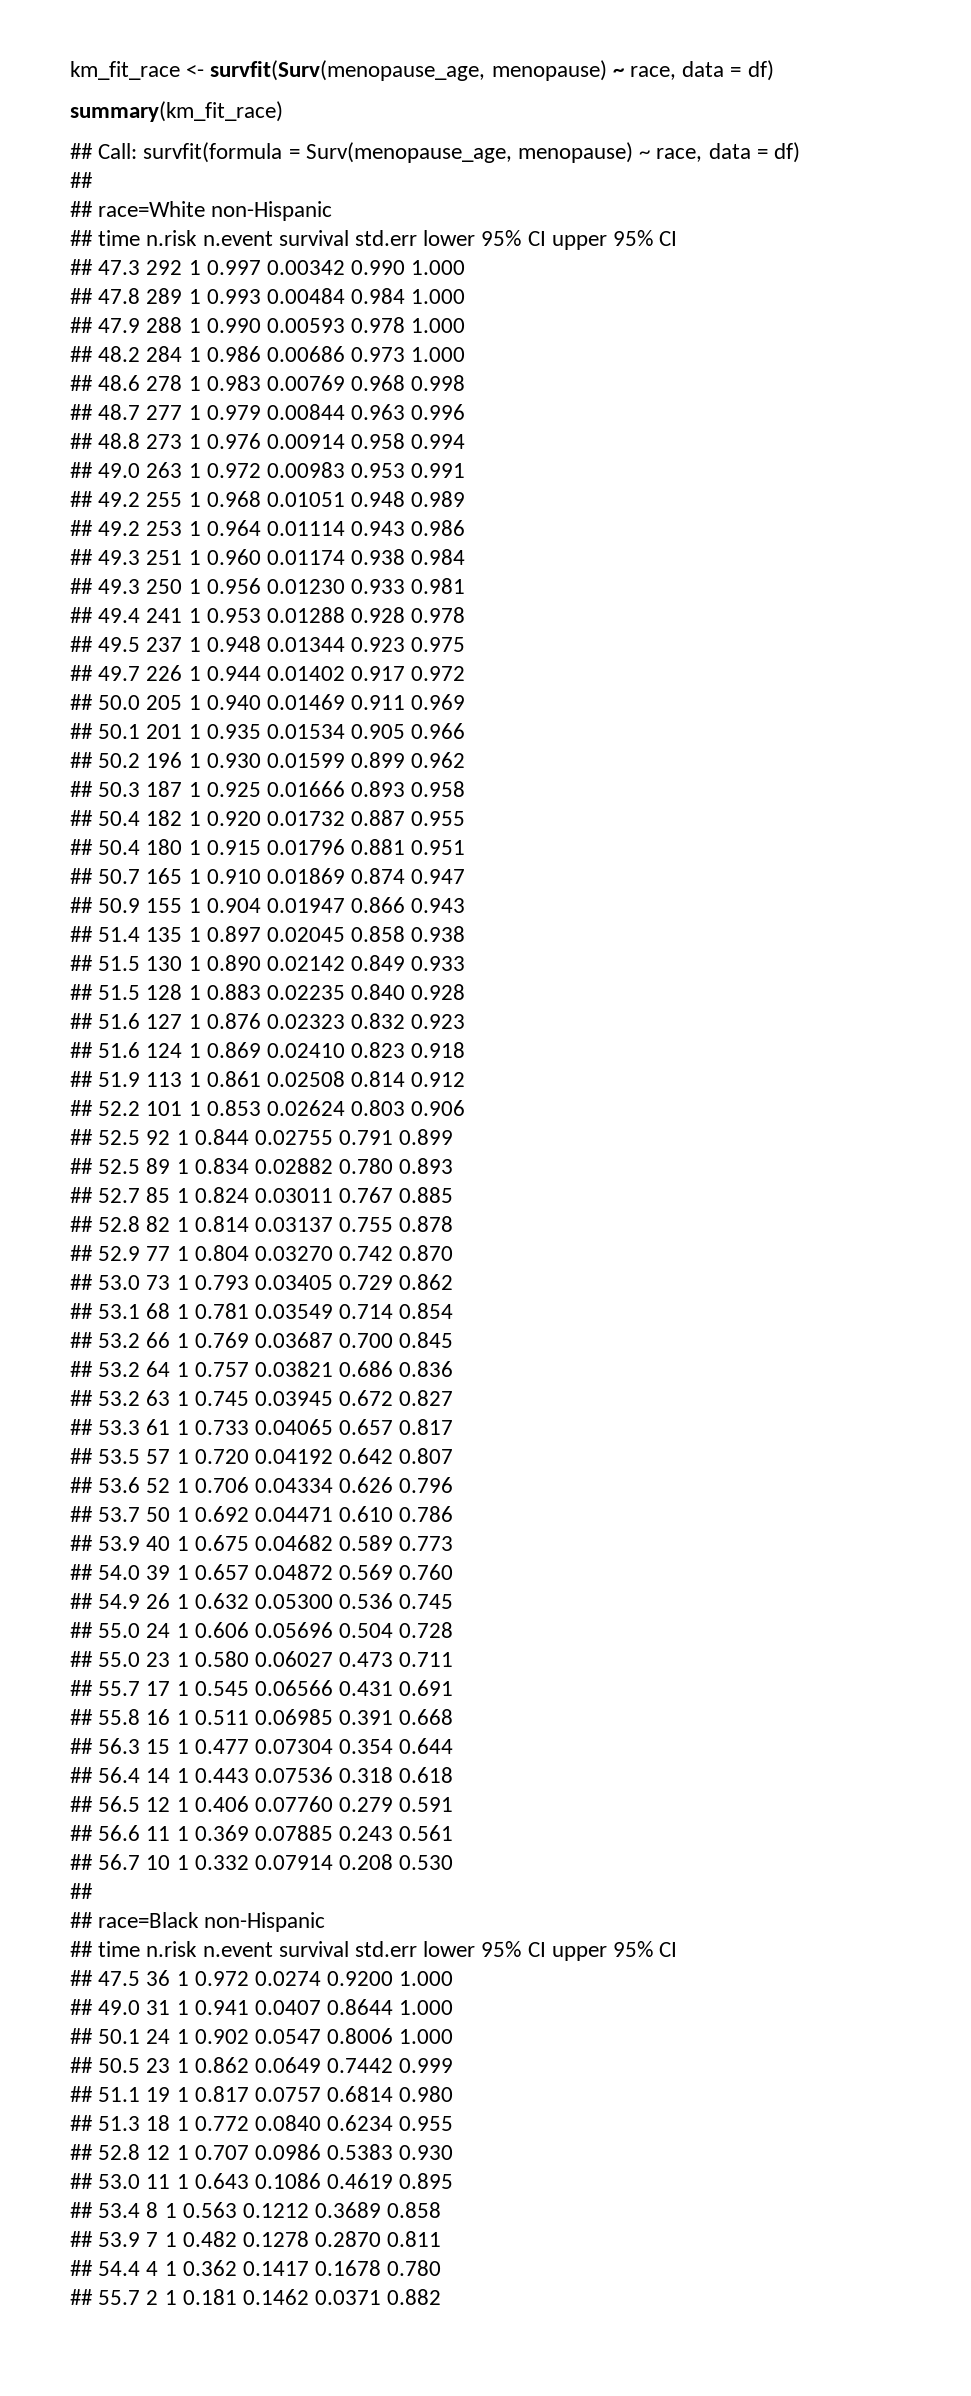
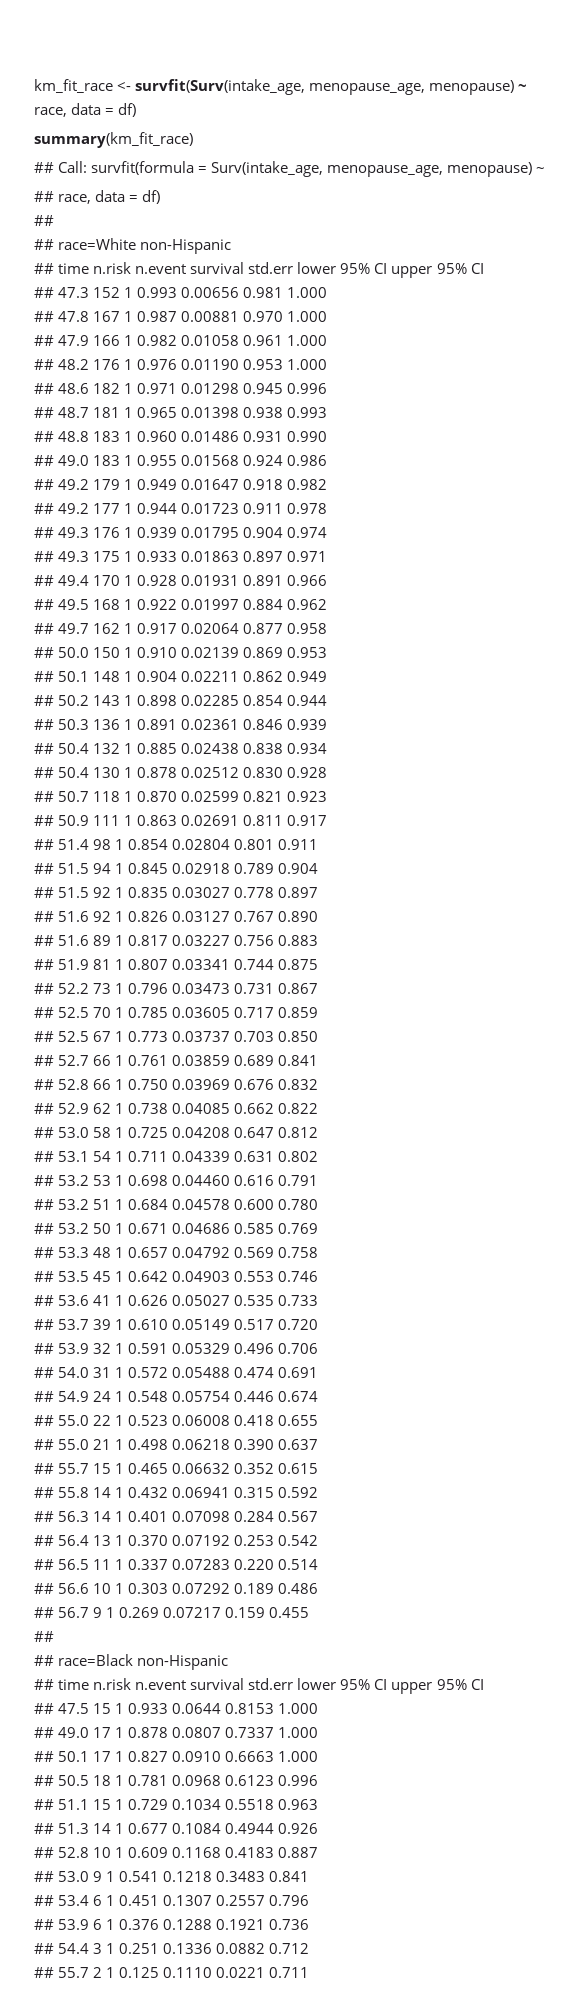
[210,60,486,81] survfit(Surv(menopause_age, -> [135,79,426,95] survfit(Surv(intake_age, menopause_age,
[305,142,651,163] Surv(menopause_age, menopause) ~ -> [211,161,546,177] [34,191,54,202] Surv(intake_age, menopause_age, menopause) ~ // ##
[146,260,466,275] [70,288,466,304] [70,317,466,333] [70,346,466,362] [70,375,466,391] [70,404,466,420] [70,433,466,449] [70,462,466,478] [70,491,466,507] [70,520,466,536] [70,549,466,565] [70,578,466,594] [70,607,466,623] [70,636,466,652] [70,665,466,681] [70,694,466,710] [70,723,466,739] [70,752,466,768] [70,781,466,797] [70,810,466,826] [70,839,466,855] [70,868,466,884] [70,897,466,913] [70,926,466,942] [70,955,466,971] [70,984,466,1000] [70,1013,466,1029] [70,1042,466,1058] [70,1071,466,1087] [70,1100,466,1116] [70,1129,454,1145] [70,1158,454,1174] [70,1187,454,1203] [70,1216,454,1232] [70,1245,454,1261] [70,1274,454,1290] [70,1303,454,1319] [70,1332,454,1348] [70,1361,454,1377] [70,1390,454,1406] [70,1419,454,1435] [70,1448,454,1464] [70,1477,454,1493] [70,1506,454,1522] [70,1535,454,1551] [70,1564,454,1580] [70,1593,454,1609] [70,1622,454,1638] [70,1651,454,1667] [70,1680,454,1696] [70,1709,454,1725] [70,1738,454,1754] [70,1767,454,1783] [70,1796,454,1812] [70,1825,454,1841] [70,1854,454,1870] 292 1 0.997 0.00342 0.990 1.000 // ## 47.8 289 1 0.993 0.00484 0.984 1.000 // ## 47.9 288 1 0.990 0.00593 0.978 1.000 // ## 48.2 284 1 0.986 0.00686 0.973 1.000 // ## 48.6 278 1 0.983 0.00769 0.968 0.998 // ## 48.7 277 1 0.979 0.00844 0.963 0.996 // ## 48.8 273 1 0.976 0.00914 0.958 0.994 // ## 49.0 263 1 0.972 0.00983 0.953 0.991 // ## 49.2 255 1 0.968 0.01051 0.948 0.989 // ## 49.2 253 1 0.964 0.01114 0.943 0.986 // ## 49.3 251 1 0.960 0.01174 0.938 0.984 // ## 49.3 250 1 0.956 0.01230 0.933 0.981 // ## 49.4 241 1 0.953 0.01288 0.928 0.978 // ## 49.5 237 1 0.948 0.01344 0.923 0.975 // ## 49.7 226 1 0.944 0.01402 0.917 0.972 // ## 50.0 205 1 0.940 0.01469 0.911 0.969 // ## 50.1 201 1 0.935 0.01534 0.905 0.966 // ## 50.2 196 1 0.930 0.01599 0.899 0.962 // ## 50.3 187 1 0.925 0.01666 0.893 0.958 // ## 50.4 182 1 0.920 0.01732 0.887 0.955 // ## 50.4 180 1 0.915 0.01796 0.881 0.951 // ## 50.7 165 1 0.910 0.01869 0.874 0.947 // ## 50.9 155 1 0.904 0.01947 0.866 0.943 // ## 51.4 135 1 0.897 0.02045 0.858 0.938 // ## 51.5 130 1 0.890 0.02142 0.849 0.933 // ## 51.5 128 1 0.883 0.02235 0.840 0.928 // ## 51.6 127 1 0.876 0.02323 0.832 0.923 // ## 51.6 124 1 0.869 0.02410 0.823 0.918 // ## 51.9 113 1 0.861 0.02508 0.814 0.912 // ## 52.2 101 1 0.853 0.02624 0.803 0.906 // ## 52.5 92 1 0.844 0.02755 0.791 0.899 // ## 52.5 89 1 0.834 0.02882 0.780 0.893 // ## 52.7 85 1 0.824 0.03011 0.767 0.885 // ## 52.8 82 1 0.814 0.03137 0.755 0.878 // ## 52.9 77 1 0.804 0.03270 0.742 0.870 // ## 53.0 73 1 0.793 0.03405 0.729 0.862 // ## 53.1 68 1 0.781 0.03549 0.714 0.854 // ## 53.2 66 1 0.769 0.03687 0.700 0.845 // ## 53.2 64 1 0.757 0.03821 0.686 0.836 // ## 53.2 63 1 0.745 0.03945 0.672 0.827 // ## 53.3 61 1 0.733 0.04065 0.657 0.817 // ## 53.5 57 1 0.720 0.04192 0.642 0.807 // ## 53.6 52 1 0.706 0.04334 0.626 0.796 // ## 53.7 50 1 0.692 0.04471 0.610 0.786 // ## 53.9 40 1 0.675 0.04682 0.589 0.773 // ## 54.0 39 1 0.657 0.04872 0.569 0.760 // ## 54.9 26 1 0.632 0.05300 0.536 0.745 // ## 55.0 24 1 0.606 0.05696 0.504 0.728 // ## 55.0 23 1 0.580 0.06027 0.473 0.711 // ## 55.7 17 1 0.545 0.06566 0.431 0.691 // ## 55.8 16 1 0.511 0.06985 0.391 0.668 // ## 56.3 15 1 0.477 0.07304 0.354 0.644 // ## 56.4 14 1 0.443 0.07536 0.318 0.618 // ## 56.5 12 1 0.406 0.07760 0.279 0.591 // ## 56.6 11 1 0.369 0.07885 0.243 0.561 // ## 56.7 10 1 0.332 0.07914 0.208 0.530 -> [93,287,328,298] [34,311,328,322] [34,335,328,346] [34,359,328,370] [34,383,328,394] [34,407,328,418] [34,431,328,442] [34,455,328,466] [34,479,328,490] [34,503,328,514] [34,527,328,538] [34,551,328,562] [34,575,328,586] [34,599,328,610] [34,623,328,634] [34,647,328,658] [34,671,328,682] [34,695,328,706] [34,719,328,730] [34,743,328,754] [34,767,328,778] [34,791,328,802] [34,815,328,826] [34,839,319,850] [34,863,319,874] [34,887,319,898] [34,911,319,922] [34,935,319,946] [34,959,319,970] [34,983,319,994] [34,1007,319,1018] [34,1031,319,1042] [34,1055,319,1066] [34,1079,319,1090] [34,1103,319,1114] [34,1127,319,1138] [34,1151,319,1162] [34,1175,319,1186] [34,1199,319,1210] [34,1223,319,1234] [34,1247,319,1258] [34,1271,319,1282] [34,1295,319,1306] [34,1319,319,1330] [34,1343,319,1354] [34,1367,319,1378] [34,1391,319,1402] [34,1415,319,1426] [34,1439,319,1450] [34,1463,319,1474] [34,1487,319,1498] [34,1511,319,1522] [34,1535,319,1546] [34,1559,319,1570] [34,1583,319,1594] [34,1607,310,1618] 152 1 0.993 0.00656 0.981 1.000 // ## 47.8 167 1 0.987 0.00881 0.970 1.000 // ## 47.9 166 1 0.982 0.01058 0.961 1.000 // ## 48.2 176 1 0.976 0.01190 0.953 1.000 // ## 48.6 182 1 0.971 0.01298 0.945 0.996 // ## 48.7 181 1 0.965 0.01398 0.938 0.993 // ## 48.8 183 1 0.960 0.01486 0.931 0.990 // ## 49.0 183 1 0.955 0.01568 0.924 0.986 // ## 49.2 179 1 0.949 0.01647 0.918 0.982 // ## 49.2 177 1 0.944 0.01723 0.911 0.978 // ## 49.3 176 1 0.939 0.01795 0.904 0.974 // ## 49.3 175 1 0.933 0.01863 0.897 0.971 // ## 49.4 170 1 0.928 0.01931 0.891 0.966 // ## 49.5 168 1 0.922 0.01997 0.884 0.962 // ## 49.7 162 1 0.917 0.02064 0.877 0.958 // ## 50.0 150 1 0.910 0.02139 0.869 0.953 // ## 50.1 148 1 0.904 0.02211 0.862 0.949 // ## 50.2 143 1 0.898 0.02285 0.854 0.944 // ## 50.3 136 1 0.891 0.02361 0.846 0.939 // ## 50.4 132 1 0.885 0.02438 0.838 0.934 // ## 50.4 130 1 0.878 0.02512 0.830 0.928 // ## 50.7 118 1 0.870 0.02599 0.821 0.923 // ## 50.9 111 1 0.863 0.02691 0.811 0.917 // ## 51.4 98 1 0.854 0.02804 0.801 0.911 // ## 51.5 94 1 0.845 0.02918 0.789 0.904 // ## 51.5 92 1 0.835 0.03027 0.778 0.897 // ## 51.6 92 1 0.826 0.03127 0.767 0.890 // ## 51.6 89 1 0.817 0.03227 0.756 0.883 // ## 51.9 81 1 0.807 0.03341 0.744 0.875 // ## 52.2 73 1 0.796 0.03473 0.731 0.867 // ## 52.5 70 1 0.785 0.03605 0.717 0.859 // ## 52.5 67 1 0.773 0.03737 0.703 0.850 // ## 52.7 66 1 0.761 0.03859 0.689 0.841 // ## 52.8 66 1 0.750 0.03969 0.676 0.832 // ## 52.9 62 1 0.738 0.04085 0.662 0.822 // ## 53.0 58 1 0.725 0.04208 0.647 0.812 // ## 53.1 54 1 0.711 0.04339 0.631 0.802 // ## 53.2 53 1 0.698 0.04460 0.616 0.791 // ## 53.2 51 1 0.684 0.04578 0.600 0.780 // ## 53.2 50 1 0.671 0.04686 0.585 0.769 // ## 53.3 48 1 0.657 0.04792 0.569 0.758 // ## 53.5 45 1 0.642 0.04903 0.553 0.746 // ## 53.6 41 1 0.626 0.05027 0.535 0.733 // ## 53.7 39 1 0.610 0.05149 0.517 0.720 // ## 53.9 32 1 0.591 0.05329 0.496 0.706 // ## 54.0 31 1 0.572 0.05488 0.474 0.691 // ## 54.9 24 1 0.548 0.05754 0.446 0.674 // ## 55.0 22 1 0.523 0.06008 0.418 0.655 // ## 55.0 21 1 0.498 0.06218 0.390 0.637 // ## 55.7 15 1 0.465 0.06632 0.352 0.615 // ## 55.8 14 1 0.432 0.06941 0.315 0.592 // ## 56.3 14 1 0.401 0.07098 0.284 0.567 // ## 56.4 13 1 0.370 0.07192 0.253 0.542 // ## 56.5 11 1 0.337 0.07283 0.220 0.514 // ## 56.6 10 1 0.303 0.07292 0.189 0.486 // ## 56.7 9 1 0.269 0.07217 0.159 0.455
[146,1970,454,1986] [70,1999,454,2015] [70,2028,454,2044] [70,2057,454,2073] [70,2086,454,2102] [70,2115,454,2131] [70,2144,454,2160] [70,2173,454,2189] [70,2202,442,2218] [70,2231,442,2247] [70,2260,442,2276] 36 1 0.972 0.0274 0.9200 1.000 // ## 49.0 31 1 0.941 0.0407 0.8644 1.000 // ## 50.1 24 1 0.902 0.0547 0.8006 1.000 // ## 50.5 23 1 0.862 0.0649 0.7442 0.999 // ## 51.1 19 1 0.817 0.0757 0.6814 0.980 // ## 51.3 18 1 0.772 0.0840 0.6234 0.955 // ## 52.8 12 1 0.707 0.0986 0.5383 0.930 // ## 53.0 11 1 0.643 0.1086 0.4619 0.895 // ## 53.4 8 1 0.563 0.1212 0.3689 0.858 // ## 53.9 7 1 0.482 0.1278 0.2870 0.811 // ## 54.4 4 1 0.362 0.1417 0.1678 0.780 -> [93,1703,319,1714] [34,1727,319,1738] [34,1751,319,1762] [34,1775,319,1786] [34,1799,319,1810] [34,1823,319,1834] [34,1847,319,1858] [34,1871,310,1882] [34,1895,310,1906] [34,1919,310,1930] [34,1943,310,1954] 15 1 0.933 0.0644 0.8153 1.000 // ## 49.0 17 1 0.878 0.0807 0.7337 1.000 // ## 50.1 17 1 0.827 0.0910 0.6663 1.000 // ## 50.5 18 1 0.781 0.0968 0.6123 0.996 // ## 51.1 15 1 0.729 0.1034 0.5518 0.963 // ## 51.3 14 1 0.677 0.1084 0.4944 0.926 // ## 52.8 10 1 0.609 0.1168 0.4183 0.887 // ## 53.0 9 1 0.541 0.1218 0.3483 0.841 // ## 53.4 6 1 0.451 0.1307 0.2557 0.796 // ## 53.9 6 1 0.376 0.1288 0.1921 0.736 // ## 54.4 3 1 0.251 0.1336 0.0882 0.712
[182,2289,442,2305] 0.181 0.1462 0.0371 0.882 -> [119,1967,310,1978] 0.125 0.1110 0.0221 0.711

